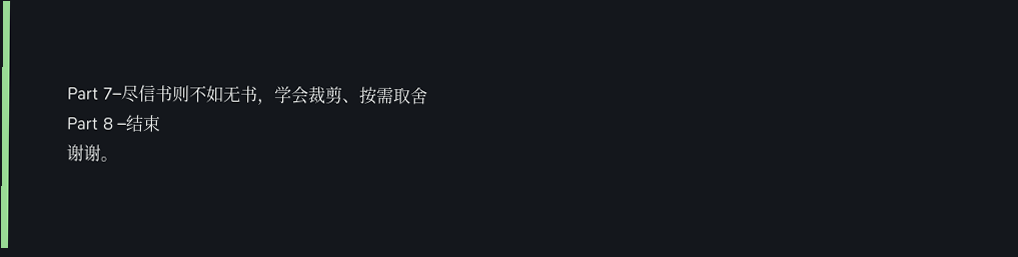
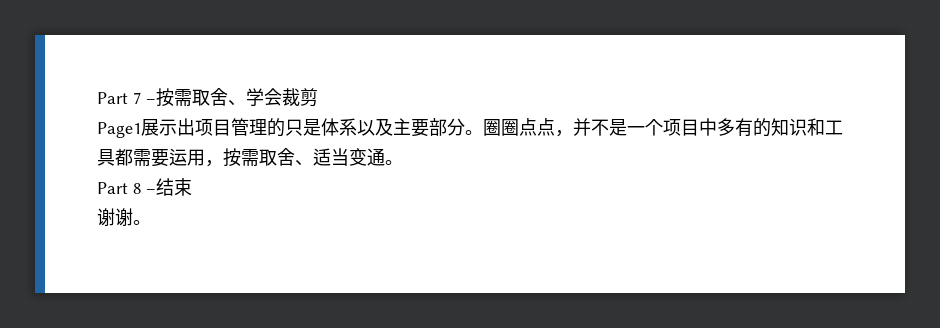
[67,84,428,106] Part 7–尽信书则不如无书，学会裁剪、按需取舍 -> [97,88,318,107] [97,118,843,138] [97,148,403,167] Part 7 –按需取舍、学会裁剪 // Page1展示出项目管理的只是体系以及主要部分。圈圈点点，并不是一个项目中多有的知识和工具都需要运用，按需取舍、适当变通。

